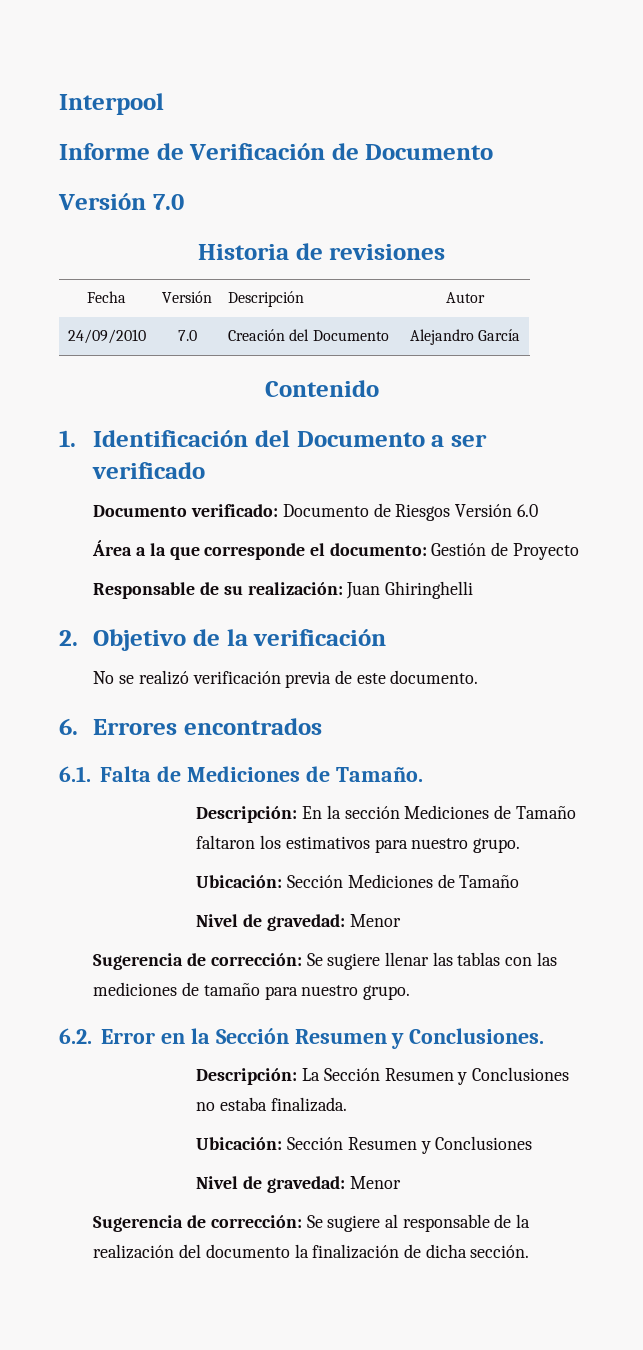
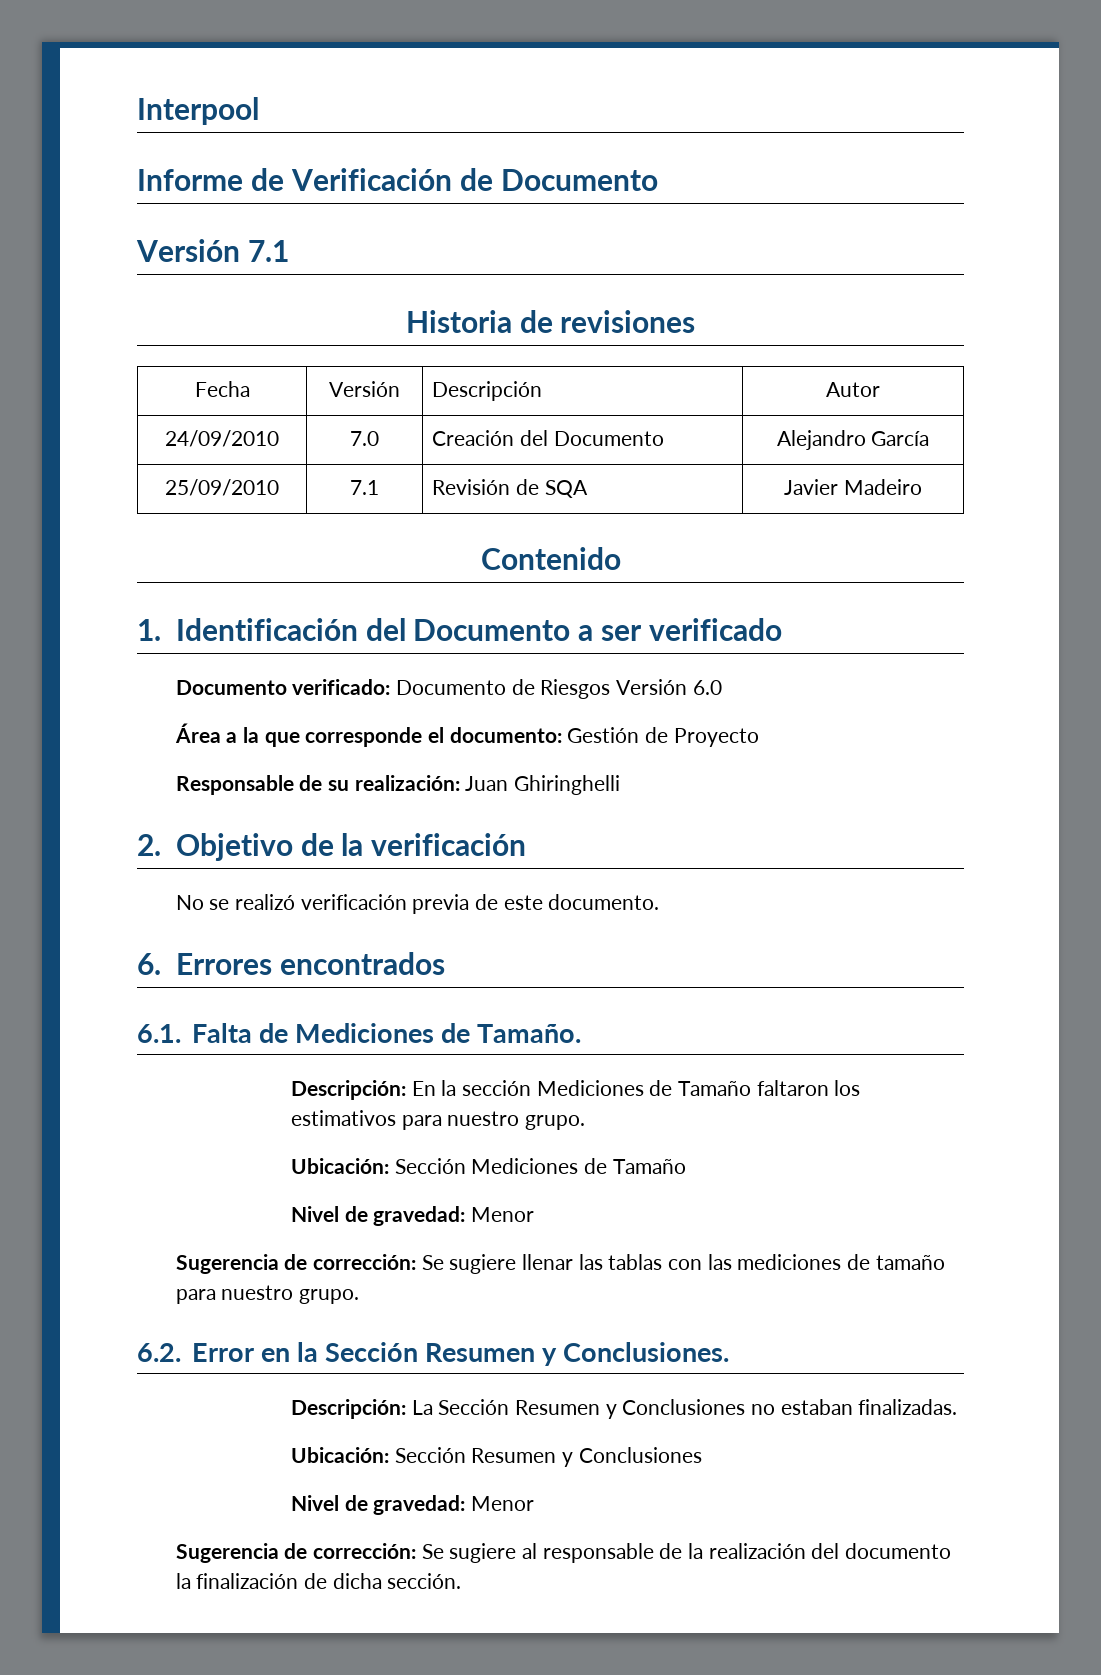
[152,194,184,210] 7.0 -> [247,240,289,262] 7.1
(521, 335) none -> [165,479,279,496] [350,480,379,495] [432,479,588,498] [784,479,922,495] // 25/09/2010 | 7.1 | Revisión de SQA | Javier Madeiro
[220,1097,347,1112] estaba finalizada. -> [780,1399,958,1415] estaban finalizadas.

